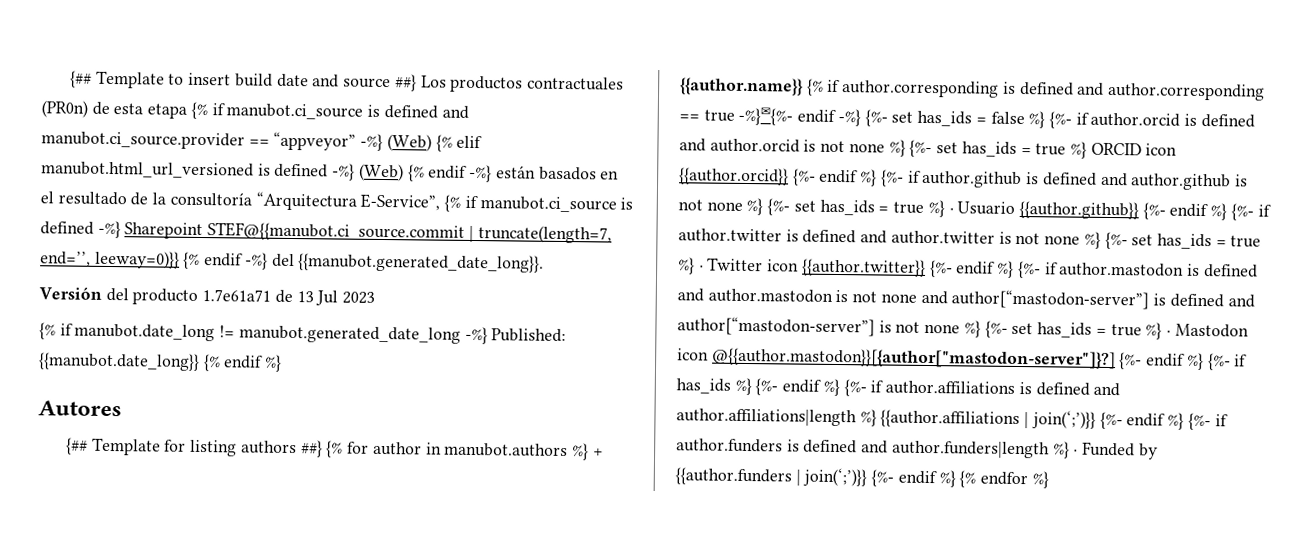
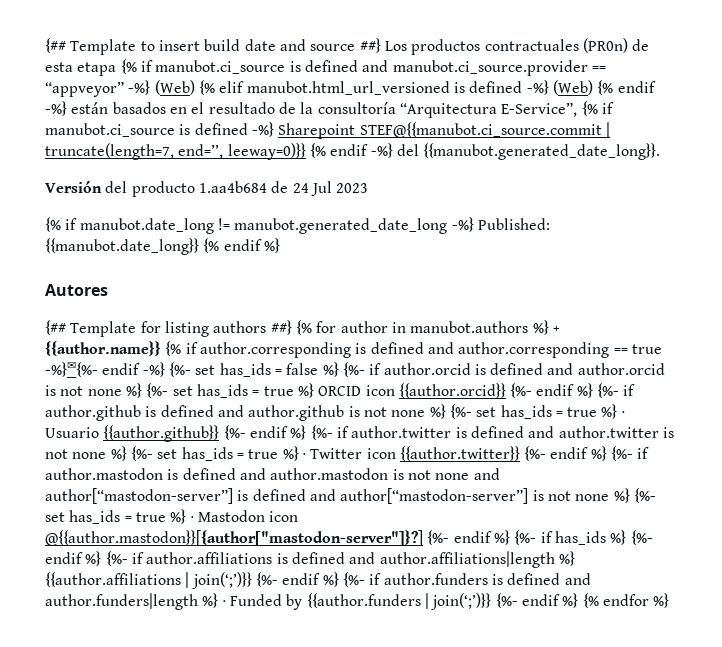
[202,289,314,304] 1.7e61a71 de 13 -> [198,181,309,193] 1.aa4b684 de 24

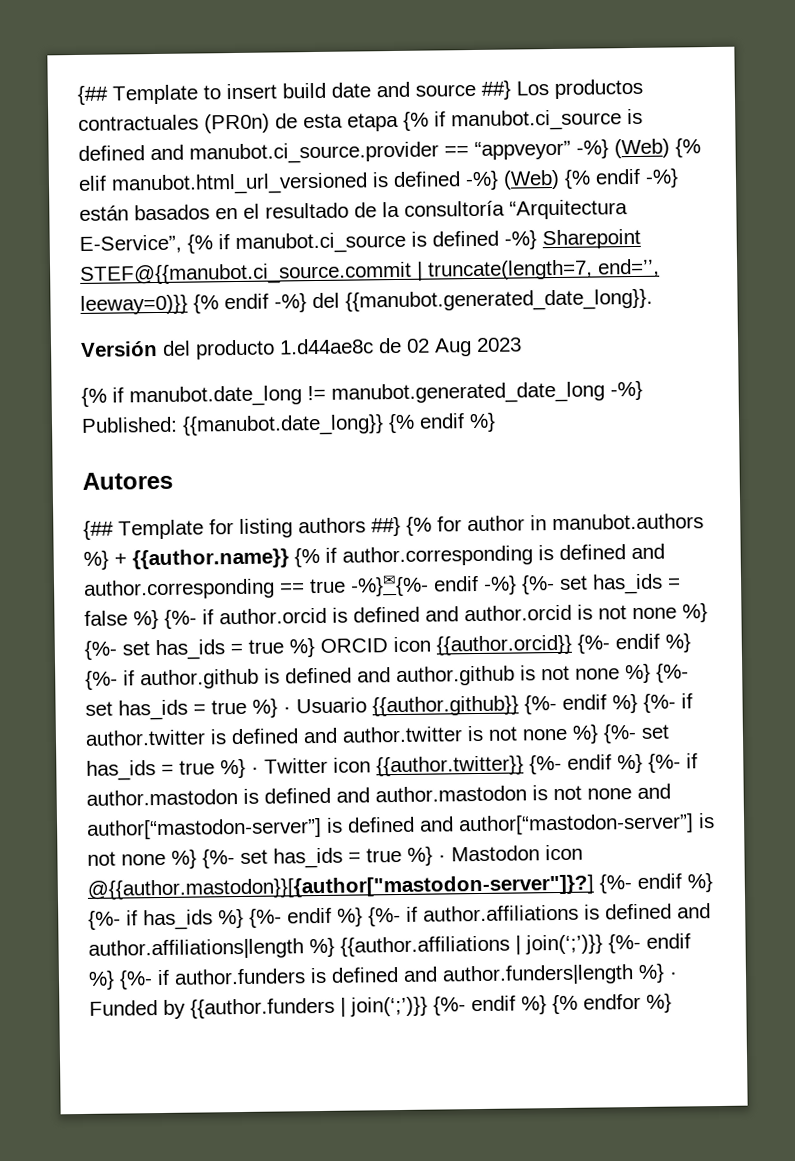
[198,181,332,196] 1.aa4b684 de 24 Jul -> [279,337,472,357] 1.d44ae8c de 02 Aug

